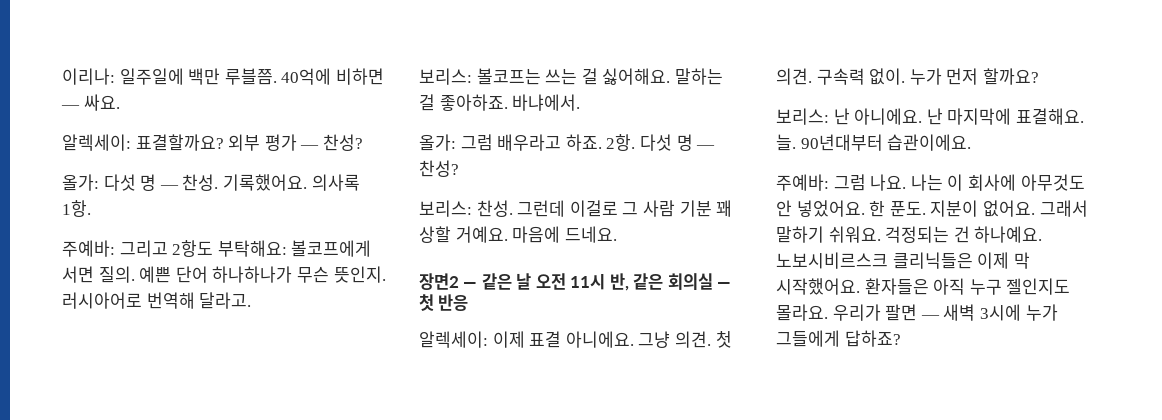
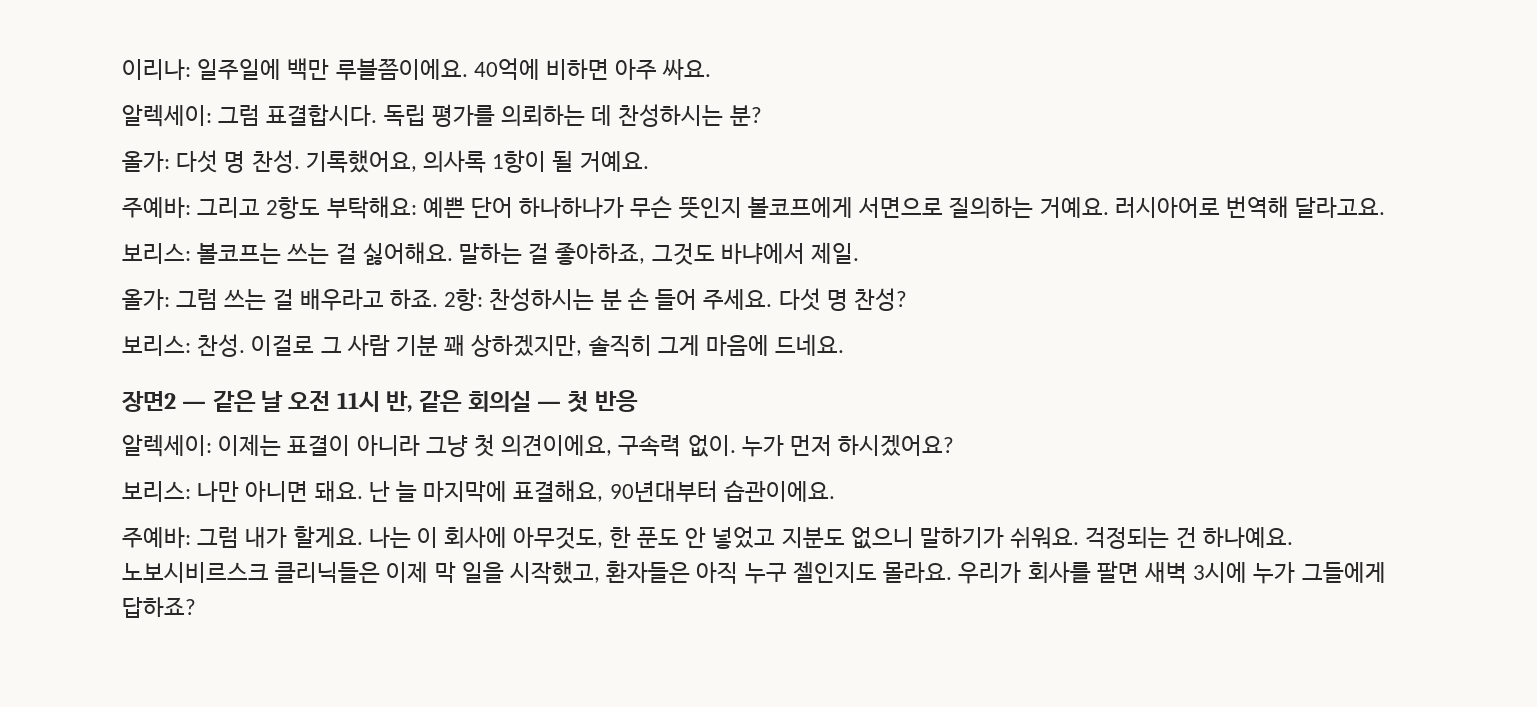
[224,68,277,85] 루블쯤. -> [335,58,468,81] 루블쯤이에요.
[61,105,80,109] — -> [615,59,658,80] 아주
[135,134,363,151] [62,174,360,191] [62,200,91,217] 표결할까요? 외부 평가 — 찬성? // 올가: 다섯 명 — 찬성. 기록했어요. 의사록 1항. -> [218,104,762,127] [122,150,649,173] 그럼 표결합시다. 독립 평가를 의뢰하는 데 찬성하시는 분? // 올가: 다섯 명 찬성. 기록했어요, 의사록 1항이 될 거예요.
[291,240,372,257] [62,266,135,283] 볼코프에게 서면 질의. -> (417, 207) none
[333,266,386,283] 뜻인지. -> [678,197,1109,219] 뜻인지 볼코프에게 서면으로 질의하는 거예요.
[199,292,252,309] 달라고. -> [1295,197,1386,218] 달라고요.
[439,94,581,111] [419,134,716,151] 좋아하죠. 바냐에서. // 올가: 그럼 배우라고 하죠. 2항. 다섯 명 — -> [555,242,860,265] [122,288,848,311] 좋아하죠, 그것도 바냐에서 제일. // 올가: 그럼 쓰는 걸 배우라고 하죠. 2항: 찬성하시는 분 손 들어 주세요. 다섯 명
[517,200,566,217] 그런데 -> (246, 345) none
[419,226,508,243] 상할 거예요. -> [471,335,700,357] 상하겠지만, 솔직히 그게
[492,331,732,348] [776,68,812,85] 이제 표결 아니에요. 그냥 의견. 첫 의견. -> [218,434,613,457] 이제는 표결이 아니라 그냥 첫 의견이에요,
[982,68,1039,85] [776,108,1084,125] [776,134,796,151] 할까요? // 보리스: 난 아니에요. 난 마지막에 표결해요. 늘. -> [838,435,955,456] [122,480,604,502] 하시겠어요? // 보리스: 나만 아니면 돼요. 난 늘 마지막에 표결해요,
[870,174,907,191] 나요. -> [245,526,363,548] 내가 할게요.
[1020,174,1085,191] [776,200,1088,217] [776,226,824,243] 아무것도 안 넣었어요. 한 푼도. 지분이 없어요. 그래서 말하기 -> [513,526,1004,549] 아무것도, 한 푼도 안 넣었고 지분도 없으니 말하기가
[776,278,860,295] 시작했어요. -> [461,561,601,584] 일을 시작했고,
[885,304,940,321] 팔면 — -> [1027,561,1139,583] 회사를 팔면

